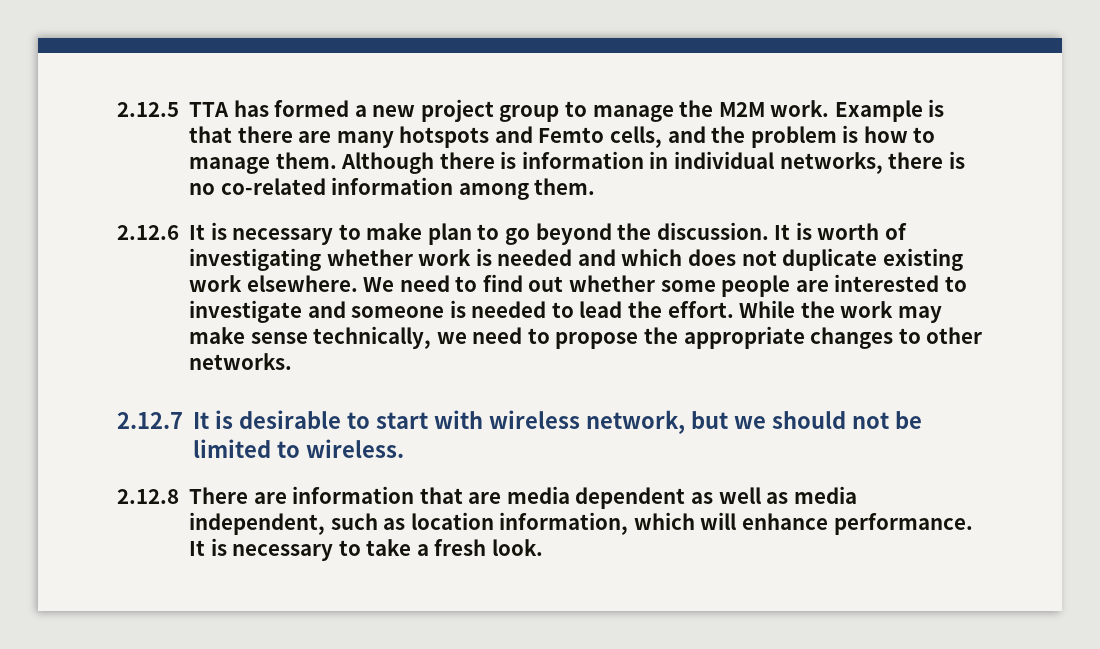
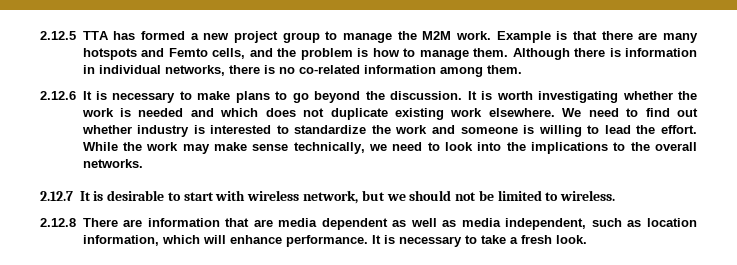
[427,223,472,245] plan -> [235,91,270,103] plans
[884,223,907,240] of -> (533, 95) none
(413, 257) none -> [678,91,697,100] the
[660,274,967,297] [189,300,303,323] some people are interested to investigate -> [137,125,428,137] industry is interested to standardize the work
[471,301,547,318] needed -> [538,125,582,137] willing
[555,326,983,349] propose the appropriate changes to other -> [444,142,697,154] look into the implications to the overall

